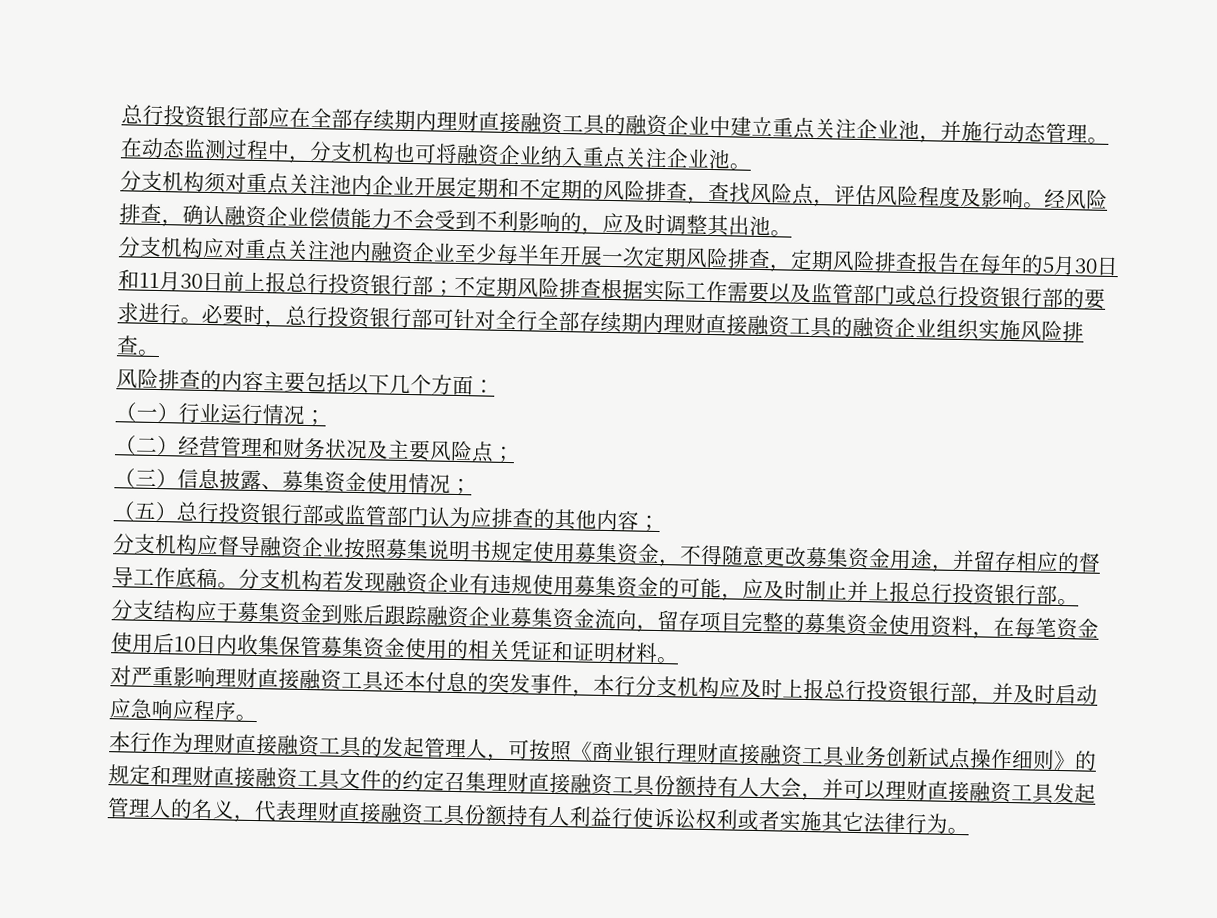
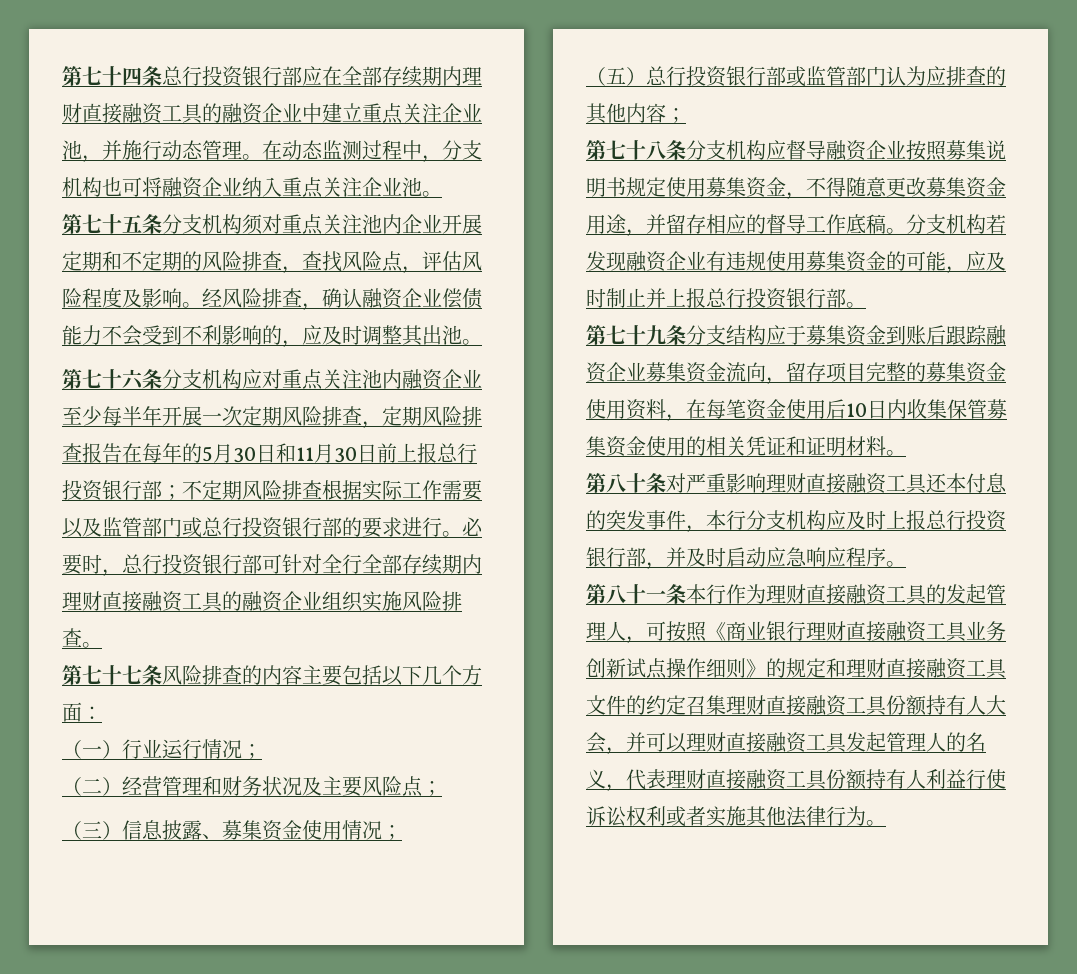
(121, 114) none -> [62,66,162,86] 第七十四条
(751, 166) none -> [62,214,162,234] 第七十五条
(792, 233) none -> [62,369,162,390] 第七十六条
(160, 353) none -> [62,665,162,685] 第七十七条
(660, 523) none -> [586,140,686,160] 第七十八条
(1079, 602) none -> [586,325,686,345] 第七十九条
(679, 660) none -> [586,473,666,493] 第八十条
(257, 718) none -> [586,584,686,604] 第八十一条
[842,811,865,832] 它 -> [766,806,786,826] 他

